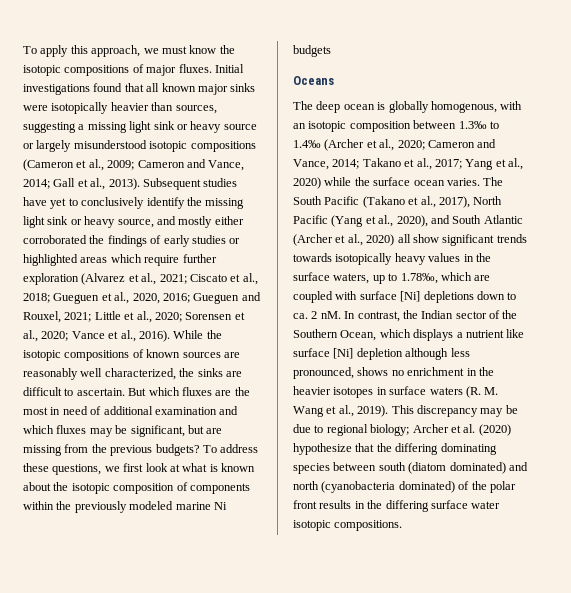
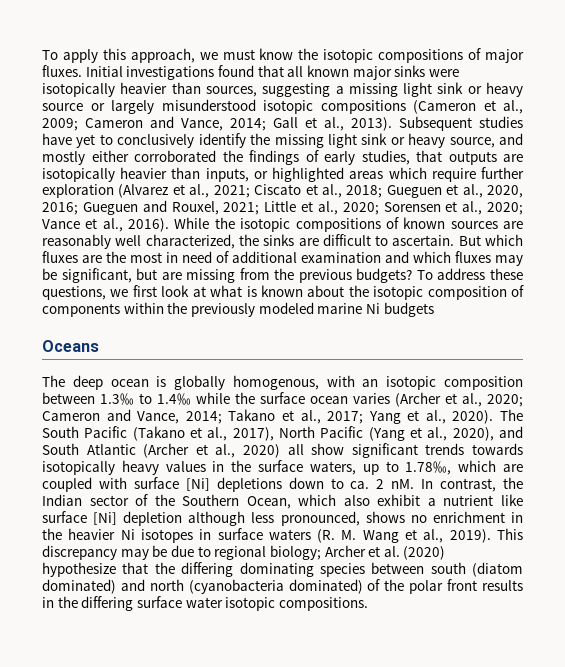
[191,235,226,244] studies -> [361,150,523,165] [42,167,249,182] studies, that outputs are isotopically heavier than inputs,
(321, 144) none -> [196,392,390,404] while the surface ocean varies
[293,177,480,189] 2020) while the surface ocean varies. -> [452,410,494,424] 2020).
[413,329,454,341] displays -> [343,494,421,506] also exhibit
(331, 390) none -> [120,529,135,540] Ni

